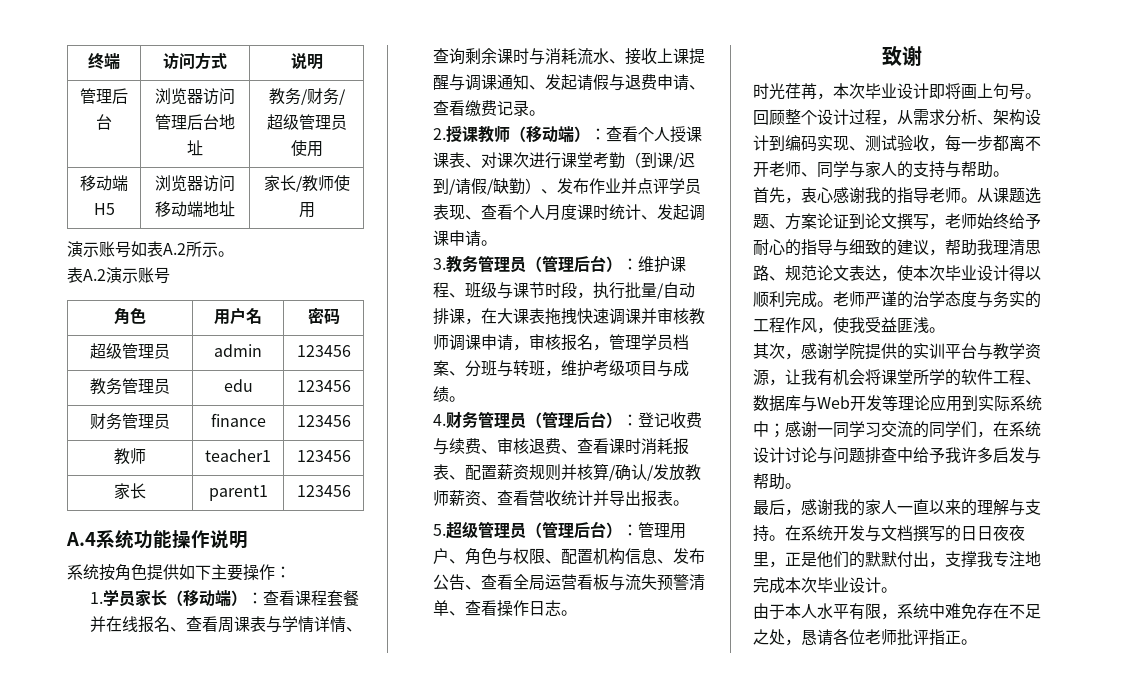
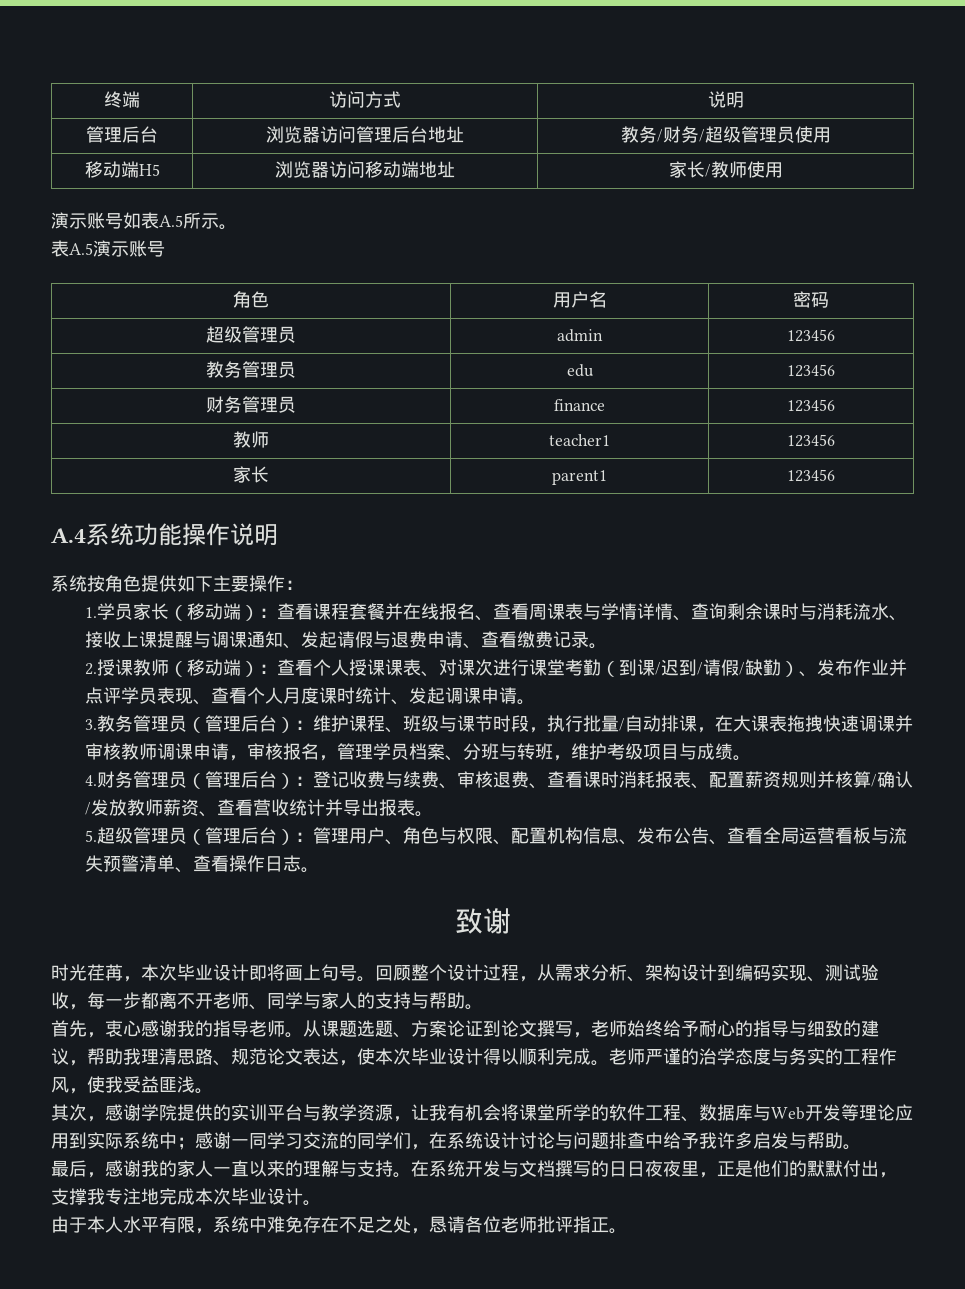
[163,243,186,255] A.2 -> [159,215,183,227] A.5
[83,269,106,281] A.2 -> [69,243,93,255] A.5

